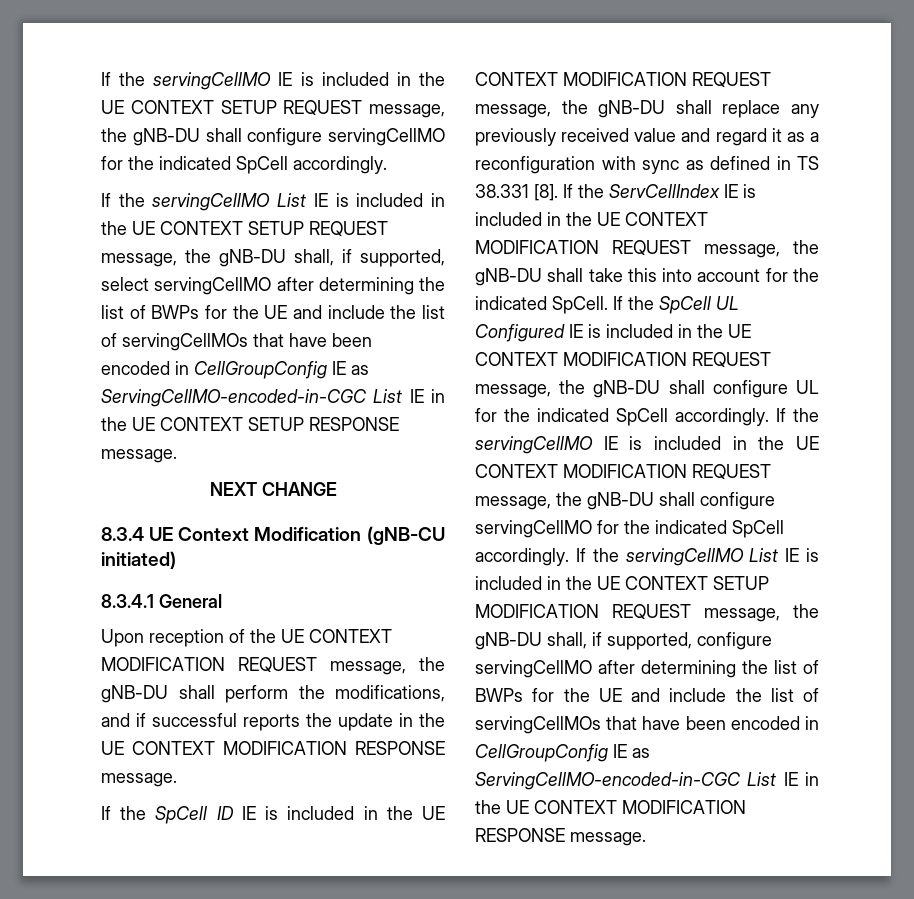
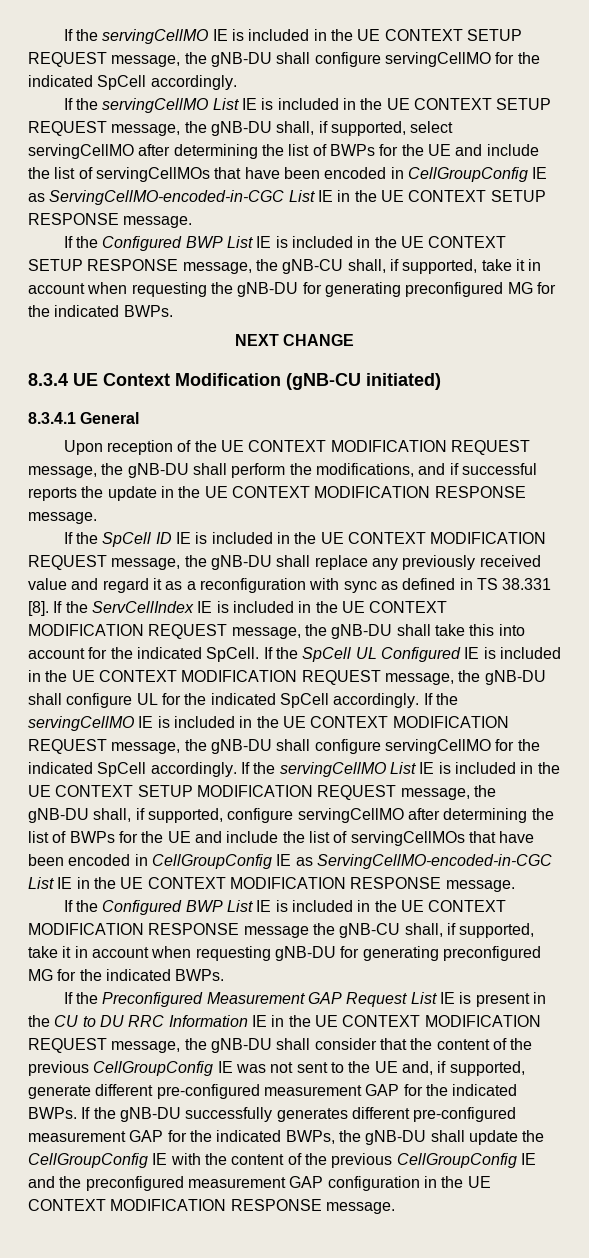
(177, 456) none -> [63,236,507,251] [28,259,542,274] [28,282,556,297] [28,305,173,317] // If the Configured BWP List IE is included in the UE CONTEXT SETUP RESPONSE message, the gNB-CU shall, if supported, take it in account when requesting the gNB-DU for generating preconfigured MG for the indicated BWPs.
(646, 839) none -> [63,900,507,915] [28,923,535,938] [28,946,541,961] [28,969,225,981] [63,992,546,1007] [28,1015,541,1027] [28,1038,533,1053] [28,1061,525,1076] [28,1084,518,1099] [28,1107,517,1122] [28,1130,545,1145] [28,1153,536,1168] [28,1176,491,1191] [28,1199,395,1214] // If the Configured BWP List IE is included in the UE CONTEXT MODIFICATION RESPONSE message the gNB-CU shall, if supported, take it in account when requesting gNB-DU for generating preconfigured MG for the indicated BWPs. // If the Preconfigured Measurement GAP Request List IE is present in the CU to DU RRC Information IE in the UE CONTEXT MODIFICATION REQUEST message, the gNB-DU shall consider that the content of the previous CellGroupConfig IE was not sent to the UE and, if supported, generate different pre-configured measurement GAP for the indicated BWPs. If the gNB-DU successfully generates different pre-configured measurement GAP for the indicated BWPs, the gNB-DU shall update the CellGroupConfig IE with the content of the previous CellGroupConfig IE and the preconfigured measurement GAP configuration in the UE CONTEXT MODIFICATION RESPONSE message.

